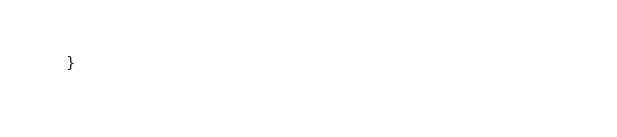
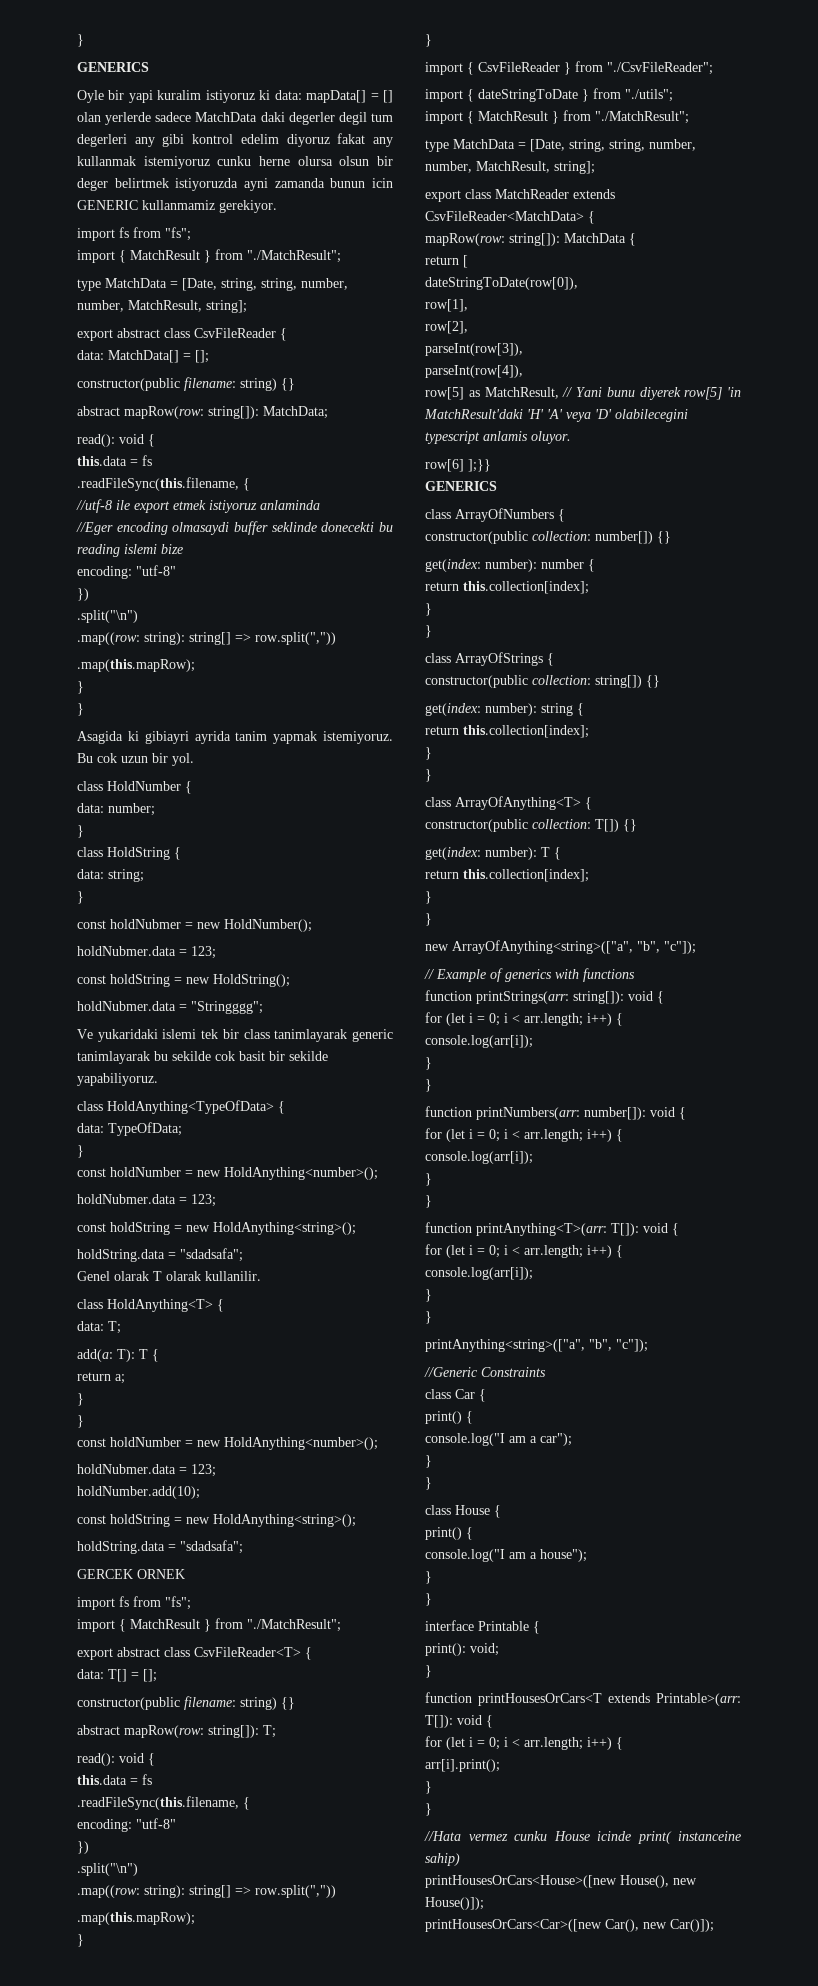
[66,56,76,70] } -> [77,34,84,47] [77,62,149,72] [77,90,394,103] [77,112,393,125] [77,133,393,147] [77,156,393,169] [77,178,393,191] [77,200,277,213] [77,227,191,241] [77,249,341,263] [77,278,348,291] [77,300,247,313] [77,328,287,341] [77,350,209,363] [77,377,295,391] [77,406,328,419] [77,434,155,447] [77,455,152,466] [77,477,250,491] [76,499,320,513] [76,521,393,535] [77,544,183,557] [77,565,176,579] [77,588,89,601] [77,610,138,623] [77,632,336,645] [77,659,195,672] [77,681,84,694] [77,703,84,716] [77,731,393,744] [77,753,194,766] [77,781,192,794] [77,803,155,816] [77,825,84,838] [77,847,181,860] [77,869,144,882] [77,891,84,904] [77,919,312,932] [77,946,216,959] [77,974,290,987] [77,1001,263,1014] [77,1029,394,1042] [77,1051,328,1064] [77,1073,158,1086] [77,1100,285,1114] [77,1122,182,1136] [77,1145,84,1158] [77,1167,378,1180] [77,1194,216,1207] [77,1222,356,1235] [77,1248,243,1262] [77,1271,261,1281] [77,1299,224,1312] [77,1321,121,1334] [77,1349,159,1362] [77,1372,125,1384] [77,1393,84,1406] [77,1415,84,1428] [77,1437,378,1450] [77,1464,216,1477] [77,1486,200,1499] [77,1514,356,1527] [77,1540,243,1554] [77,1569,185,1579] [77,1596,191,1610] [77,1618,341,1632] [77,1647,312,1660] [77,1669,157,1682] [77,1696,295,1710] [77,1725,276,1738] [77,1753,155,1766] [77,1774,152,1785] [77,1796,250,1810] [77,1818,176,1832] [77,1841,89,1854] [77,1863,138,1876] [77,1885,336,1898] [77,1912,195,1925] [77,1934,84,1947] [425,34,432,47] [425,61,713,75] [425,88,673,102] [425,110,689,124] [425,139,696,152] [425,161,595,174] [425,189,615,202] [425,211,595,224] [425,233,636,246] [425,255,468,268] [425,277,578,290] [425,299,468,312] [425,321,468,334] [425,343,523,356] [425,365,523,378] [425,387,741,400] [424,409,688,422] [425,431,571,444] [425,459,491,472] [425,481,497,491] [425,508,565,522] [425,531,671,544] [425,559,595,572] [425,581,589,594] [425,603,432,616] [425,625,432,638] [425,652,554,666] [425,675,660,688] [425,703,584,716] [425,725,589,738] [425,747,432,760] [425,769,432,782] [425,796,592,810] [425,819,637,832] [425,847,561,860] [425,869,589,882] [425,891,432,904] [425,913,432,926] [425,940,696,954] [424,968,635,982] [425,990,664,1004] [425,1012,623,1026] [425,1035,533,1048] [425,1057,432,1070] [425,1079,432,1092] [425,1106,686,1120] [425,1128,623,1142] [425,1151,533,1164] [425,1173,432,1186] [425,1195,432,1208] [425,1222,679,1236] [425,1244,623,1258] [425,1267,533,1280] [425,1289,432,1302] [425,1311,432,1324] [425,1339,648,1352] [424,1367,546,1377] [425,1389,486,1402] [425,1411,473,1424] [425,1433,572,1446] [425,1455,432,1468] [425,1477,432,1490] [425,1505,501,1518] [425,1527,473,1540] [425,1549,587,1562] [425,1571,432,1584] [425,1593,432,1606] [425,1620,540,1634] [425,1643,499,1656] [425,1665,432,1678] [425,1692,741,1706] [425,1715,493,1728] [425,1736,623,1750] [425,1759,500,1772] [425,1781,432,1794] [425,1803,432,1816] [424,1831,741,1844] [425,1853,460,1866] [425,1875,697,1888] [425,1897,484,1910] [425,1919,714,1932] } // GENERICS // Oyle bir yapi kuralim istiyoruz ki data: mapData[] = [] olan yerlerde sadece MatchData daki degerler degil tum degerleri any gibi kontrol edelim diyoruz fakat any kullanmak istemiyoruz cunku herne olursa olsun bir deger belirtmek istiyoruzda ayni zamanda bunun icin GENERIC kullanmamiz gerekiyor. // import fs from "fs"; // import { MatchResult } from "./MatchResult"; // type MatchData = [Date, string, string, number, number, MatchResult, string]; // export abstract class CsvFileReader { // data: MatchData[] = []; // constructor(public filename: string) {} // abstract mapRow(row: string[]): MatchData; // read(): void { // this.data = fs // .readFileSync(this.filename, { // //utf-8 ile export etmek istiyoruz anlaminda // //Eger encoding olmasaydi buffer seklinde donecekti bu reading islemi bize // encoding: "utf-8" // }) // .split("\n") // .map((row: string): string[] => row.split(",")) // .map(this.mapRow); // } // } // Asagida ki gibiayri ayrida tanim yapmak istemiyoruz. Bu cok uzun bir yol. // class HoldNumber { // data: number; // } // class HoldString { // data: string; // } // const holdNubmer = new HoldNumber(); // holdNubmer.data = 123; // const holdString = new HoldString(); // holdNubmer.data = "Stringggg"; // Ve yukaridaki islemi tek bir class tanimlayarak generic tanimlayarak bu sekilde cok basit bir sekilde yapabiliyoruz. // class HoldAnything<TypeOfData> { // data: TypeOfData; // } // const holdNumber = new HoldAnything<number>(); // holdNubmer.data = 123; // const holdString = new HoldAnything<string>(); // holdString.data = "sdadsafa"; // Genel olarak T olarak kullanilir. // class HoldAnything<T> { // data: T; // add(a: T): T { // return a; // } // } // const holdNumber = new HoldAnything<number>(); // holdNubmer.data = 123; // holdNumber.add(10); // const holdString = new HoldAnything<string>(); // holdString.data = "sdadsafa"; // GERCEK ORNEK // import fs from "fs"; // import { MatchResult } from "./MatchResult"; // export abstract class CsvFileReader<T> { // data: T[] = []; // constructor(public filename: string) {} // abstract mapRow(row: string[]): T; // read(): void { // this.data = fs // .readFileSync(this.filename, { // encoding: "utf-8" // }) // .split("\n") // .map((row: string): string[] => row.split(",")) // .map(this.mapRow); // } // } // import { CsvFileReader } from "./CsvFileReader"; // import { dateStringToDate } from "./utils"; // import { MatchResult } from "./MatchResult"; // type MatchData = [Date, string, string, number, number, MatchResult, string]; // export class MatchReader extends CsvFileReader<MatchData> { // mapRow(row: string[]): MatchData { // return [ // dateStringToDate(row[0]), // row[1], // row[2], // parseInt(row[3]), // parseInt(row[4]), // row[5] as MatchResult, // Yani bunu diyerek row[5] 'in MatchResult'daki 'H' 'A' veya 'D' olabilecegini typescript anlamis oluyor. // row[6] ];}} // GENERICS // class ArrayOfNumbers { // constructor(public collection: number[]) {} // get(index: number): number { // return this.collection[index]; // } // } // class ArrayOfStrings { // constructor(public collection: string[]) {} // get(index: number): string { // return this.collection[index]; // } // } // class ArrayOfAnything<T> { // constructor(public collection: T[]) {} // get(index: number): T { // return this.collection[index]; // } // } // new ArrayOfAnything<string>(["a", "b", "c"]); // // Example of generics with functions // function printStrings(arr: string[]): void { // for (let i = 0; i < arr.length; i++) { // console.log(arr[i]); // } // } // function printNumbers(arr: number[]): void { // for (let i = 0; i < arr.length; i++) { // console.log(arr[i]); // } // } // function printAnything<T>(arr: T[]): void { // for (let i = 0; i < arr.length; i++) { // console.log(arr[i]); // } // } // printAnything<string>(["a", "b", "c"]); // //Generic Constraints // class Car { // print() { // console.log("I am a car"); // } // } // class House { // print() { // console.log("I am a house"); // } // } // interface Printable { // print(): void; // } // function printHousesOrCars<T extends Printable>(arr: T[]): void { // for (let i = 0; i < arr.length; i++) { // arr[i].print(); // } // } // //Hata vermez cunku House icinde print( instanceine sahip) // printHousesOrCars<House>([new House(), new House()]); // printHousesOrCars<Car>([new Car(), new Car()]);

